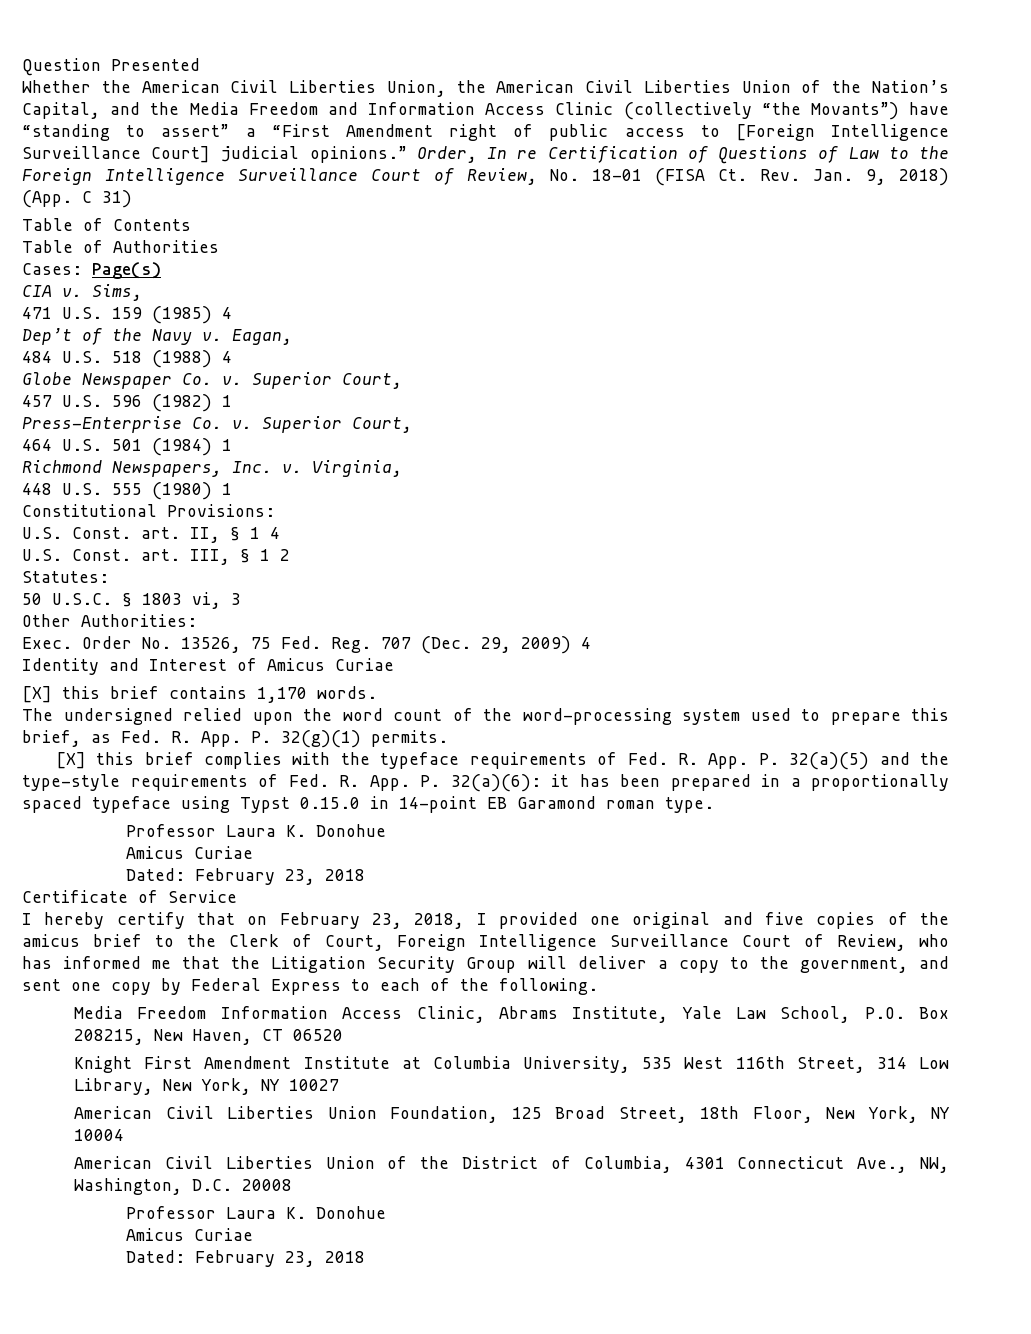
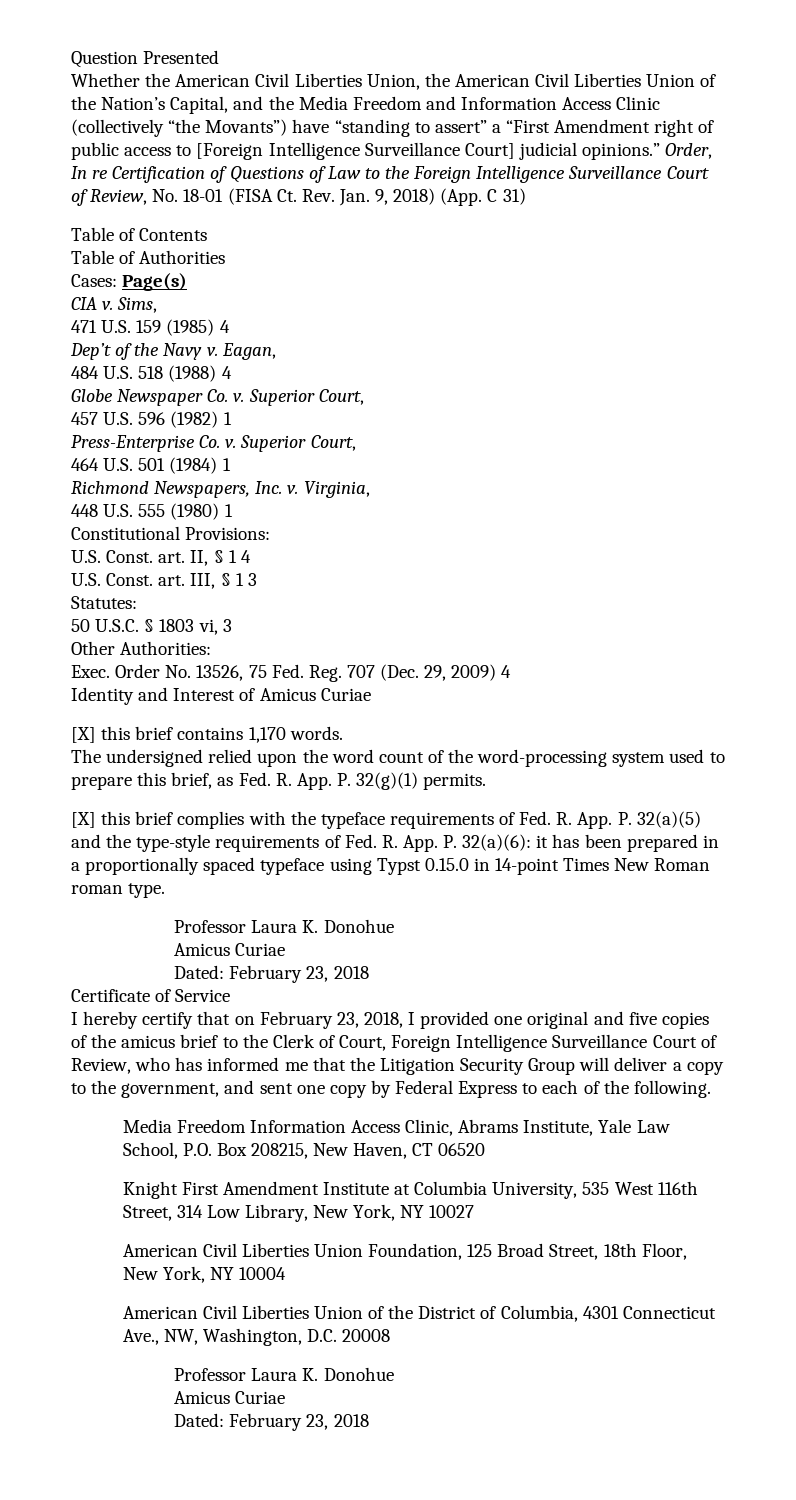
[280,549,290,561] 2 -> [247,573,257,586] 3
[487,796,596,809] EB Garamond -> [563,858,711,871] Times New Roman

